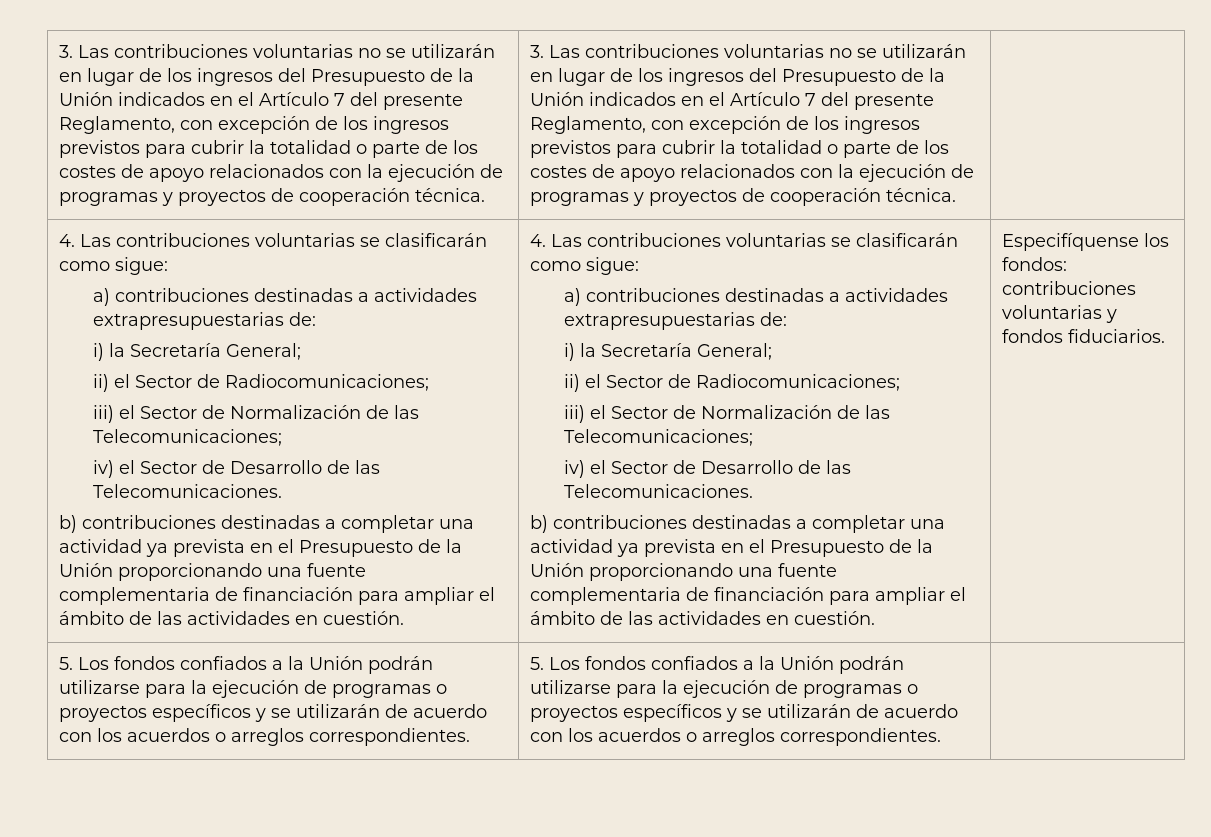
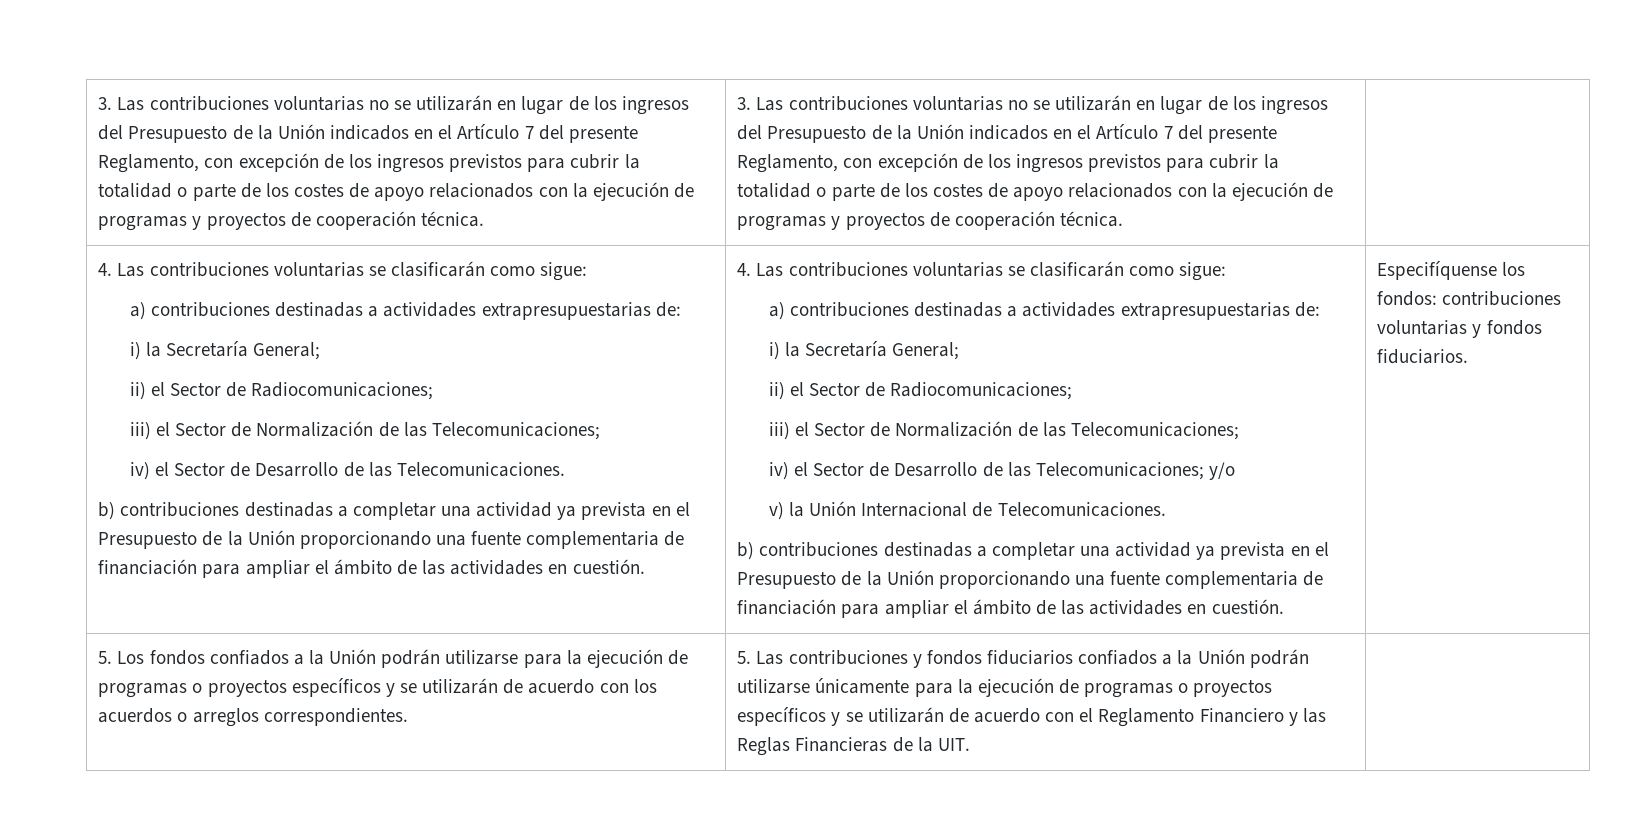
(852, 467) none -> [1035,462,1235,480] [768,501,993,520] Telecomunicaciones; y/o // v) la Unión Internacional de
[549,656,905,674] [530,680,612,694] Los fondos confiados a la Unión podrán utilizarse -> [756,649,1309,668] [737,678,910,694] Las contribuciones y fondos fiduciarios confiados a la Unión podrán utilizarse únicamente
[568,728,942,746] los acuerdos o arreglos correspondientes. -> [1079,708,1326,727] [737,737,970,756] el Reglamento Financiero y las Reglas Financieras de la UIT.

